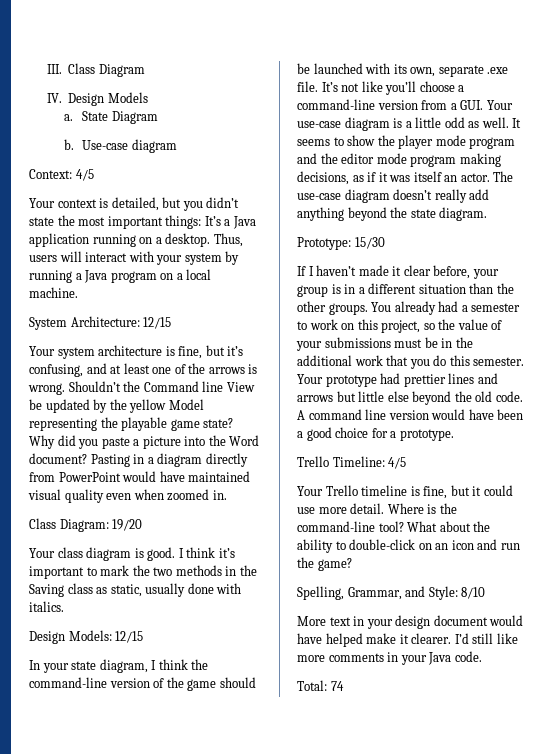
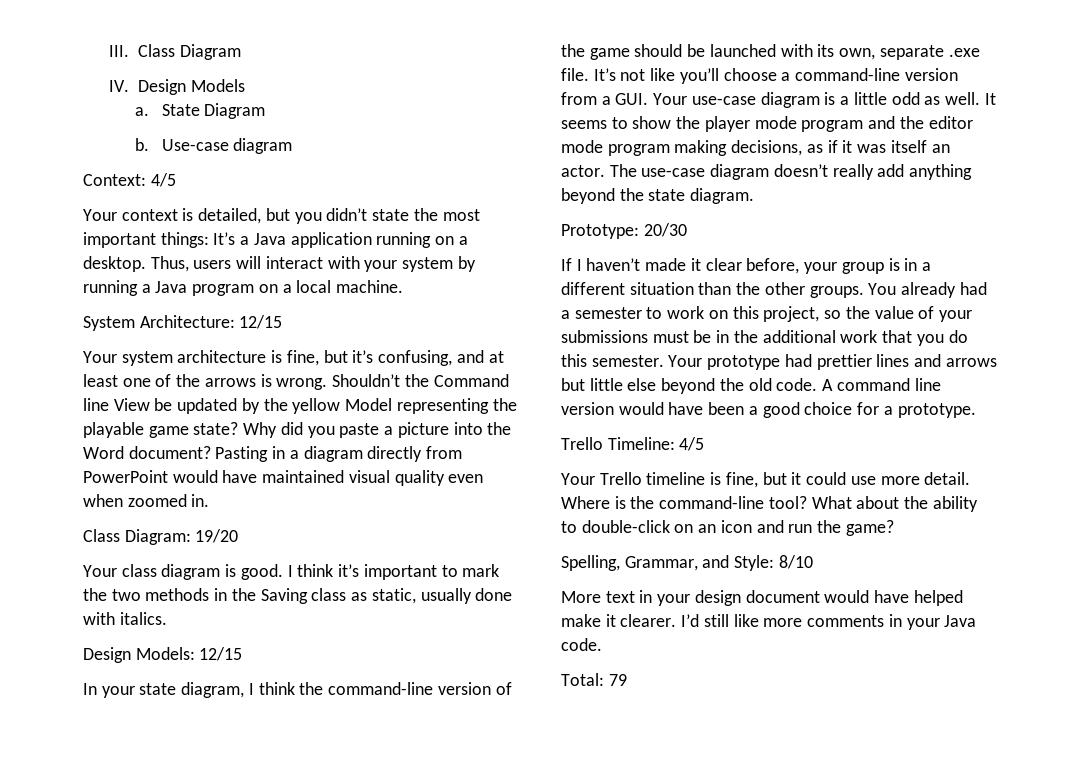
[354,237,385,249] 15/30 -> [643,223,687,237] 20/30
[330,681,344,691] 74 -> [608,674,627,686] 79

